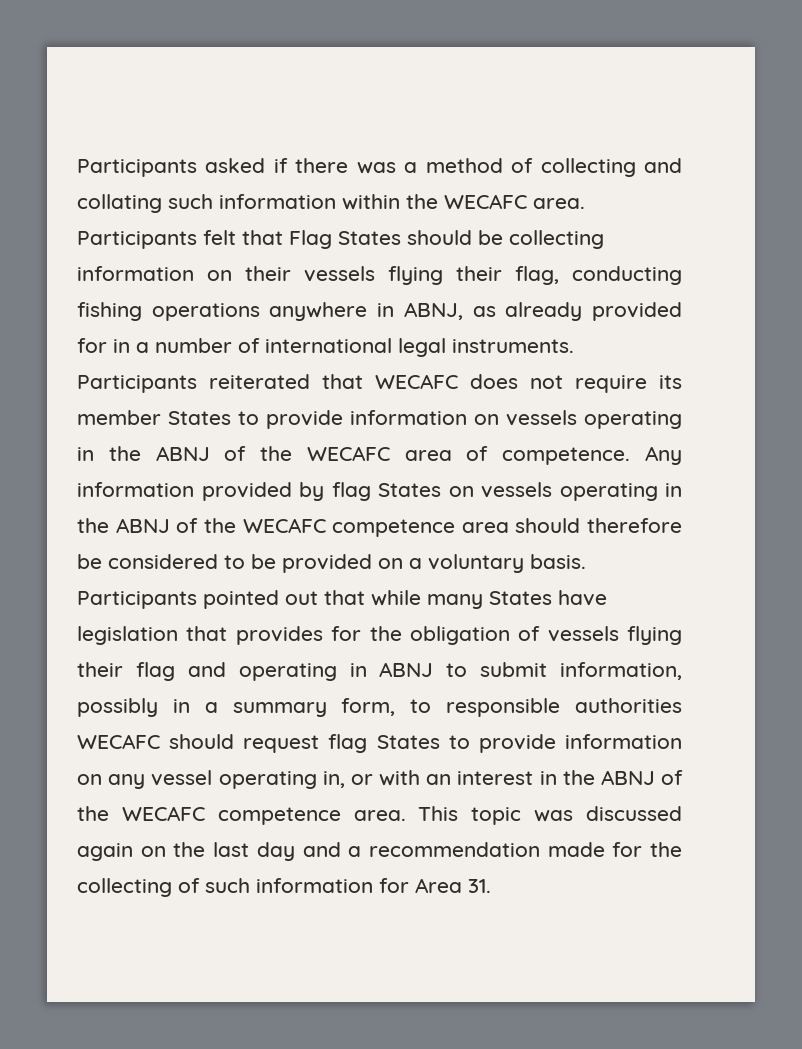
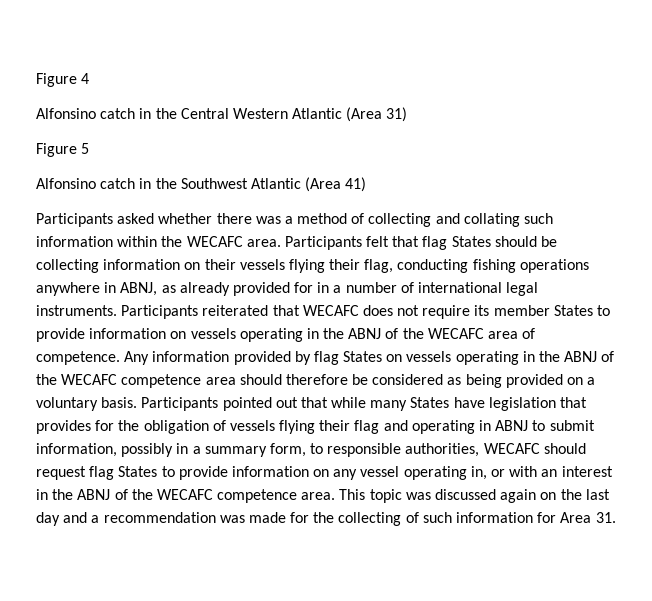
(77, 168) none -> [36,73,90,87] [36,107,408,122] [36,143,90,157] [36,177,367,192] Figure 4 // Alfonsino catch in the Central Western Atlantic (Area 31) // Figure 5 // Alfonsino catch in the Southwest Atlantic (Area 41) //
[273,158,288,173] if -> [158,213,213,224] whether
[289,230,332,249] Flag -> [422,236,448,250] flag
[224,554,276,569] to be -> [447,374,502,388] as being
[575,698,682,713] authorities -> [405,443,480,457] authorities,
(540, 849) none -> [219,515,245,523] was

